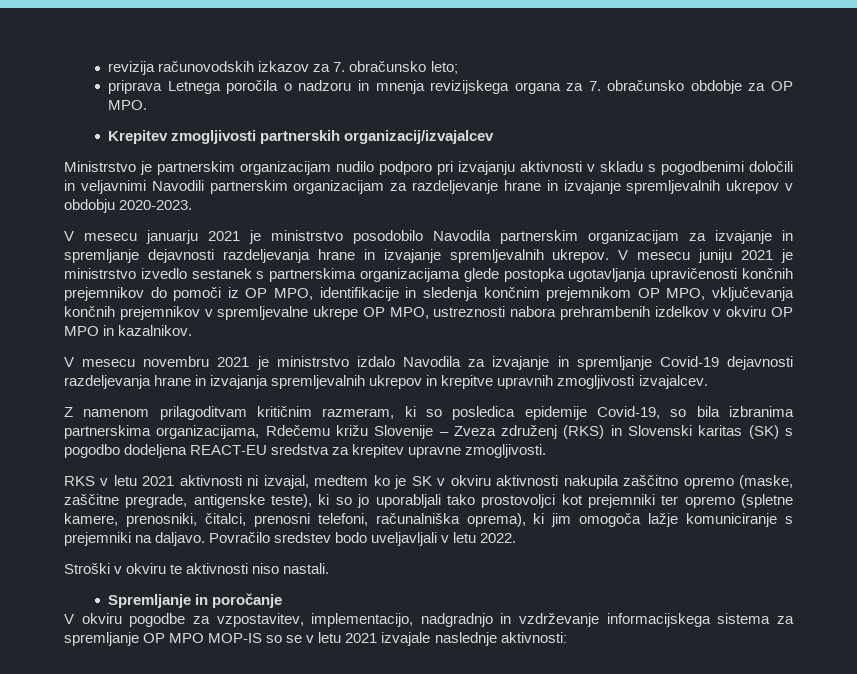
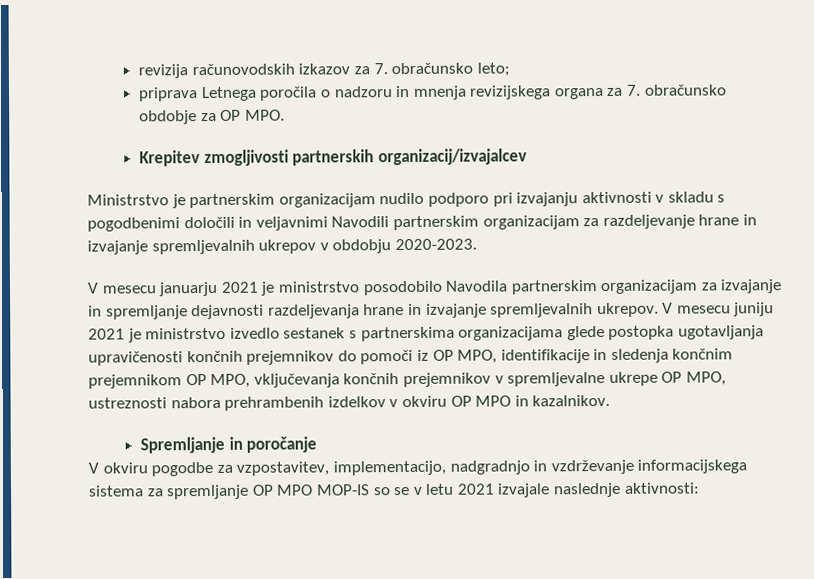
[64,356,793,370] [64,375,708,389] [64,406,794,420] [64,425,793,439] [64,444,547,458] [64,475,794,489] [64,494,794,508] [64,513,793,527] [64,532,517,546] [64,563,330,574] // V mesecu novembru 2021 je ministrstvo izdalo Navodila za izvajanje in spremljanje Covid-19 dejavnosti razdeljevanja hrane in izvajanja spremljevalnih ukrepov in krepitve upravnih zmogljivosti izvajalcev. // Z namenom prilagoditvam kritičnim razmeram, ki so posledica epidemije Covid-19, so bila izbranima partnerskima organizacijama, Rdečemu križu Slovenije – Zveza združenj (RKS) in Slovenski karitas (SK) s pogodbo dodeljena REACT-EU sredstva za krepitev upravne zmogljivosti. // RKS v letu 2021 aktivnosti ni izvajal, medtem ko je SK v okviru aktivnosti nakupila zaščitno opremo (maske, zaščitne pregrade, antigenske teste), ki so jo uporabljali tako prostovoljci kot prejemniki ter opremo (spletne kamere, prenosniki, čitalci, prenosni telefoni, računalniška oprema), ki jim omogoča lažje komuniciranje s prejemniki na daljavo. Povračilo sredstev bodo uveljavljali v letu 2022. // Stroški v okviru te aktivnosti niso nastali. -> (611, 400) none

